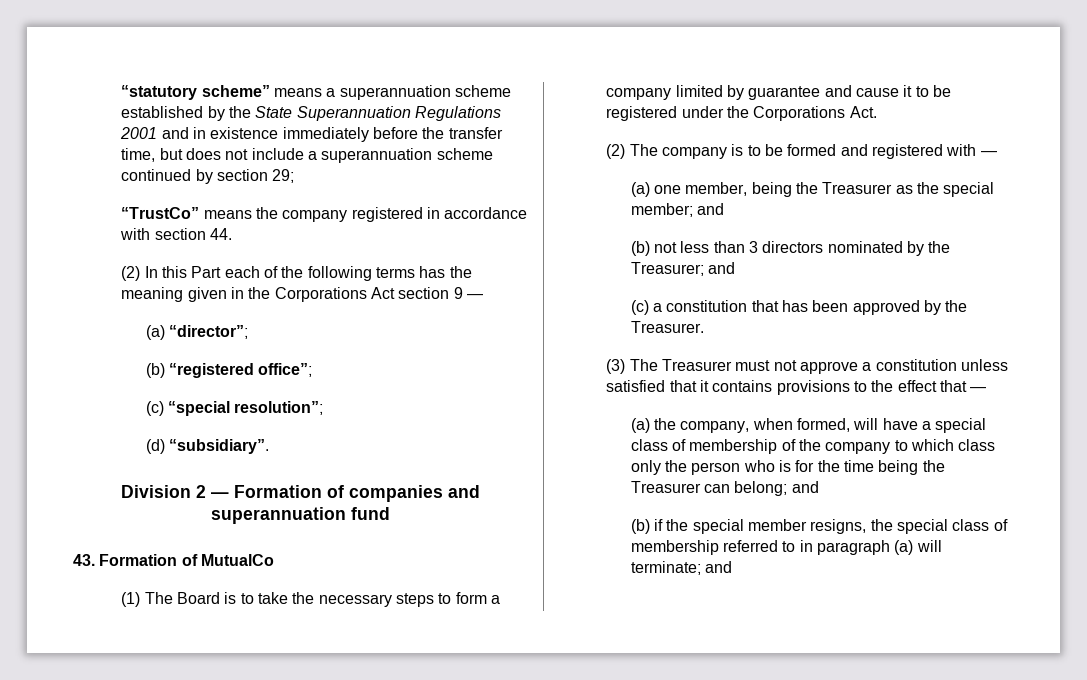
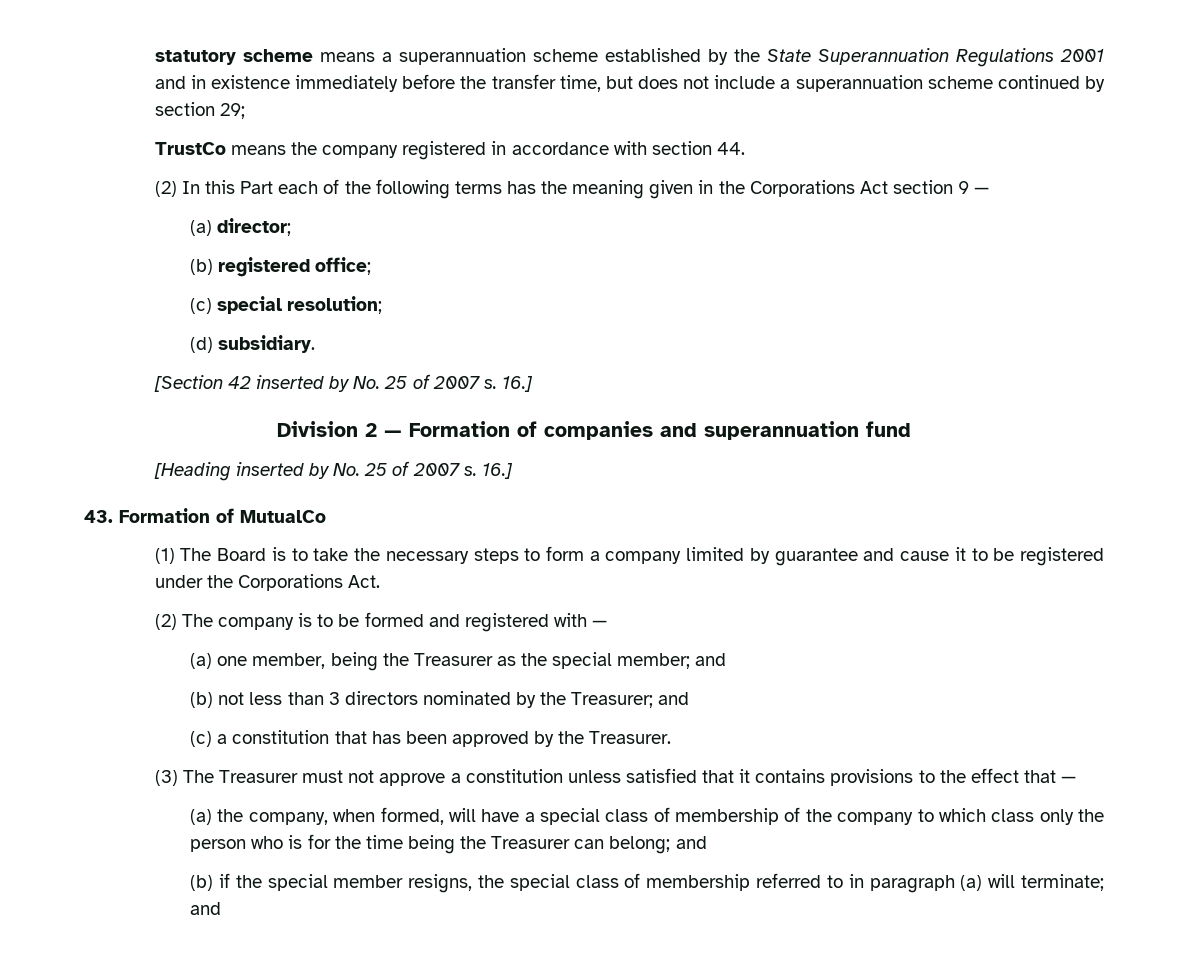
[121,85,270,100] “statutory scheme” -> [154,49,313,65] statutory scheme
[121,207,200,219] “TrustCo” -> [154,142,226,155] TrustCo
[168,325,248,339] [145,363,313,378] [145,401,324,416] “director”; // (b) “registered office”; // (c) “special resolution”; -> [217,218,292,236] [190,257,372,277] [190,296,383,314] director; // (b) registered office; // (c) special resolution;
[168,439,269,454] “subsidiary”. -> [218,335,316,353] [153,374,533,392] subsidiary. // [Section 42 inserted by No. 25 of 2007 s. 16.]
(390, 513) none -> [153,461,513,481] // [Heading inserted by No. 25 of 2007 s. 16.]

